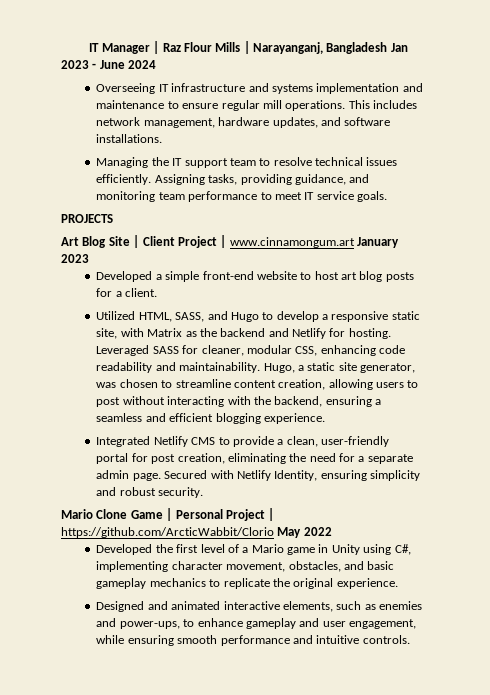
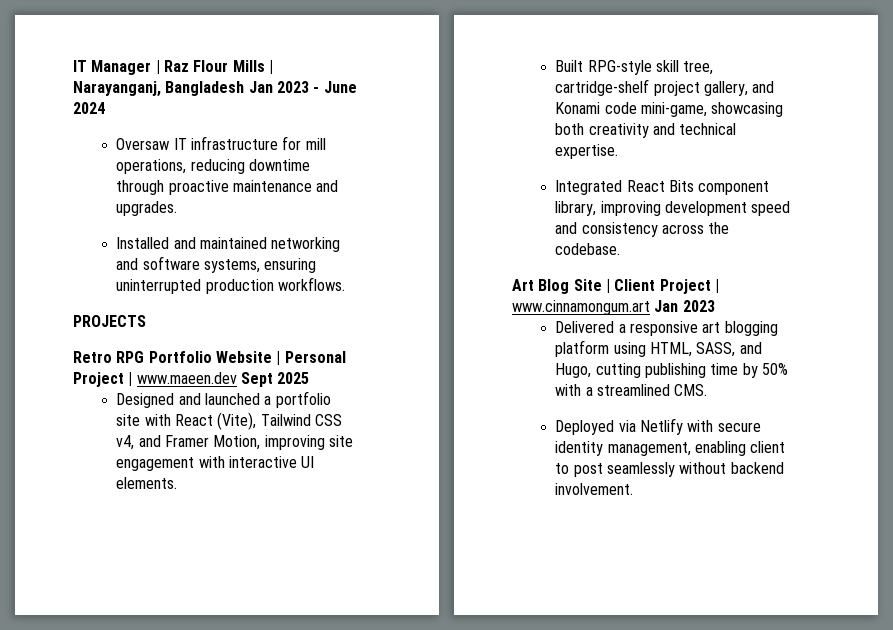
[96,83,156,94] Overseeing -> [116,138,170,150] Oversaw
[248,83,423,94] [96,100,418,111] [96,117,391,128] [96,134,163,143] [96,157,398,168] [96,174,370,185] [96,191,388,202] [61,214,113,223] and systems implementation and maintenance to ensure regular mill operations. This includes network management, hardware updates, and software installations. // Managing the IT support team to resolve technical issues efficiently. Assigning tasks, providing guidance, and monitoring team performance to meet IT service goals. // PROJECTS -> [282,136,326,150] [116,159,311,174] [116,180,339,195] [116,201,178,216] [116,237,341,252] [116,256,317,273] [116,277,346,294] [73,315,146,327] [73,351,346,365] [73,372,310,387] [116,391,331,408] [116,412,343,430] [116,435,354,450] [116,456,315,471] [116,477,178,489] [555,60,714,75] [555,79,775,96] [555,102,784,117] [555,123,737,138] [555,144,619,159] [555,180,770,195] [555,201,791,216] [555,222,730,237] [555,243,621,255] for mill operations, reducing downtime through proactive maintenance and upgrades. // Installed and maintained networking and software systems, ensuring uninterrupted production workflows. // PROJECTS // Retro RPG Portfolio Website | Personal Project | www.maeen.dev Sept 2025 // Designed and launched a portfolio site with React (Vite), Tailwind CSS v4, and Framer Motion, improving site engagement with interactive UI elements. // Built RPG-style skill tree, cartridge-shelf project gallery, and Konami code mini-game, showcasing both creativity and technical expertise. // Integrated React Bits component library, improving development speed and consistency across the codebase.
[357,237,399,248] January -> [654,300,679,312] Jan
[96,271,414,282] [96,288,158,297] [96,311,420,322] [96,328,391,339] [96,345,406,356] [96,362,416,373] [96,379,419,390] [96,396,382,407] [96,413,325,424] [96,436,390,447] [96,453,413,464] [96,470,421,481] [96,487,204,498] [61,508,275,521] [61,527,332,538] [96,544,411,555] [96,561,395,572] [96,578,398,589] [96,601,423,612] [96,618,417,629] [96,635,410,646] Developed a simple front-end website to host art blog posts for a client. // Utilized HTML, SASS, and Hugo to develop a responsive static site, with Matrix as the backend and Netlify for hosting. Leveraged SASS for cleaner, modular CSS, enhancing code readability and maintainability. Hugo, a static site generator, was chosen to streamline content creation, allowing users to post without interacting with the backend, ensuring a seamless and efficient blogging experience. // Integrated Netlify CMS to provide a clean, user-friendly portal for post creation, eliminating the need for a separate admin page. Secured with Netlify Identity, ensuring simplicity and robust security. // Mario Clone Game | Personal Project | https://github.com/ArcticWabbit/Clorio May 2022 // Developed the first level of a Mario game in Unity using C#, implementing character movement, obstacles, and basic gameplay mechanics to replicate the original experience. // Designed and animated interactive elements, such as enemies and power-ups, to enhance gameplay and user engagement, while ensuring smooth performance and intuitive controls. -> [555,321,778,336] [555,340,762,357] [555,363,789,378] [555,384,708,396] [555,418,761,435] [555,441,786,456] [555,462,784,477] [555,483,634,495] Delivered a responsive art blogging platform using HTML, SASS, and Hugo, cutting publishing time by 50% with a streamlined CMS. // Deployed via Netlify with secure identity management, enabling client to post seamlessly without backend involvement.

